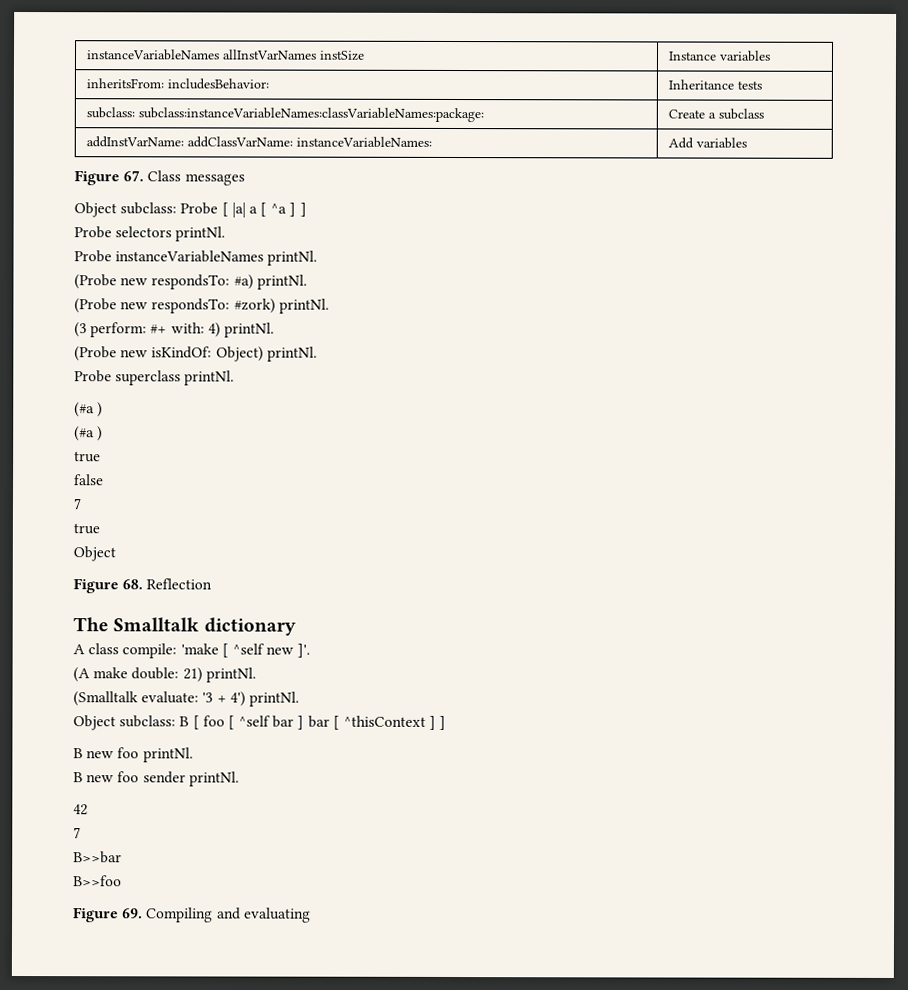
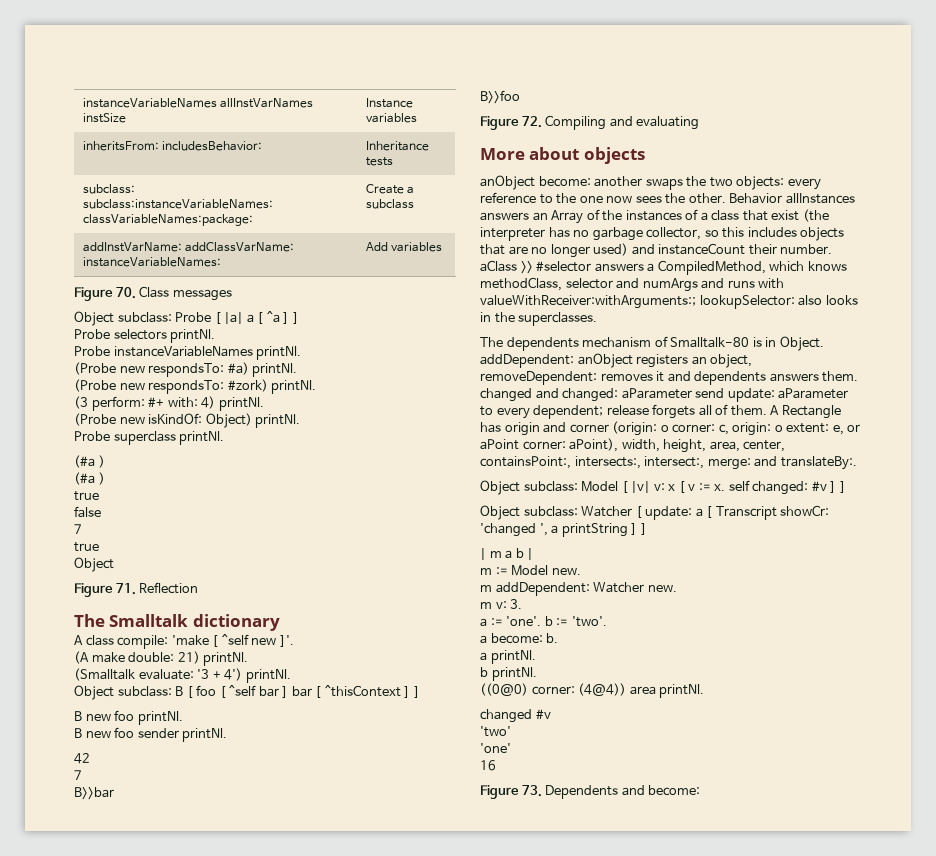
[123,170,145,182] 67. -> [115,287,136,299] 70.
[122,579,144,590] 68. -> [115,583,136,595] 71.
[122,908,144,919] 69. -> [521,116,542,128] 72.
(311, 915) none -> [480,147,645,164] [480,175,821,190] [480,192,855,204] [480,209,829,224] [480,227,845,241] [480,243,833,258] [480,260,847,275] [480,277,785,292] [480,295,858,309] [480,312,598,326] [480,336,824,351] [480,353,753,368] [480,371,859,385] [480,388,849,402] [480,404,841,419] [480,421,861,436] [480,438,786,453] [480,456,857,470] [480,480,846,495] [480,505,830,520] [480,523,647,537] [480,548,534,560] [480,565,581,576] [480,582,677,596] [480,599,523,609] [480,616,607,627] [480,633,559,644] [480,650,536,664] [480,667,537,681] [480,683,705,698] [480,709,551,723] [480,726,511,737] [480,743,511,753] [480,760,496,771] [480,785,701,799] // More about objects // anObject become: another swaps the two objects: every reference to the one now sees the other. Behavior allInstances answers an Array of the instances of a class that exist (the interpreter has no garbage collector, so this includes objects that are no longer used) and instanceCount their number. aClass >> #selector answers a CompiledMethod, which knows methodClass, selector and numArgs and runs with valueWithReceiver:withArguments:; lookupSelector: also looks in the superclasses. // The dependents mechanism of Smalltalk-80 is in Object. addDependent: anObject registers an object, removeDependent: removes it and dependents answers them. changed and changed: aParameter send update: aParameter to every dependent; release forgets all of them. A Rectangle has origin and corner (origin: o corner: c, origin: o extent: e, or aPoint corner: aPoint), width, height, area, center, containsPoint:, intersects:, intersect:, merge: and translateBy:. // Object subclass: Model [ |v| v: x [ v := x. self changed: #v ] ] // Object subclass: Watcher [ update: a [ Transcript showCr: 'changed ', a printString ] ] // | m a b | // m := Model new. // m addDependent: Watcher new. // m v: 3. // a := 'one'. b := 'two'. // a become: b. // a printNl. // b printNl. // ((0@0) corner: (4@4)) area printNl. // changed #v // 'two' // 'one' // 16 // Figure 73. Dependents and become:

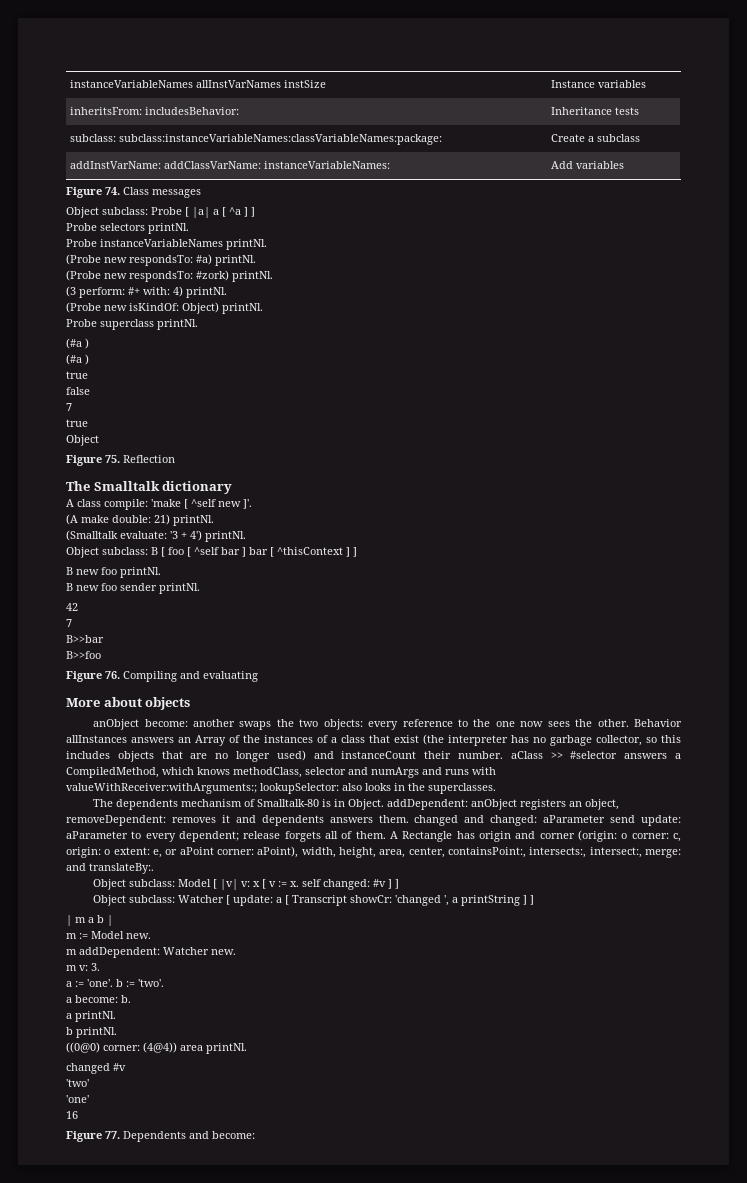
[115,287,136,299] 70. -> [105,187,120,195] 74.
[115,583,136,595] 71. -> [105,455,120,463] 75.
[521,116,542,128] 72. -> [105,671,120,679] 76.
[521,785,542,797] 73. -> [105,1131,120,1139] 77.

